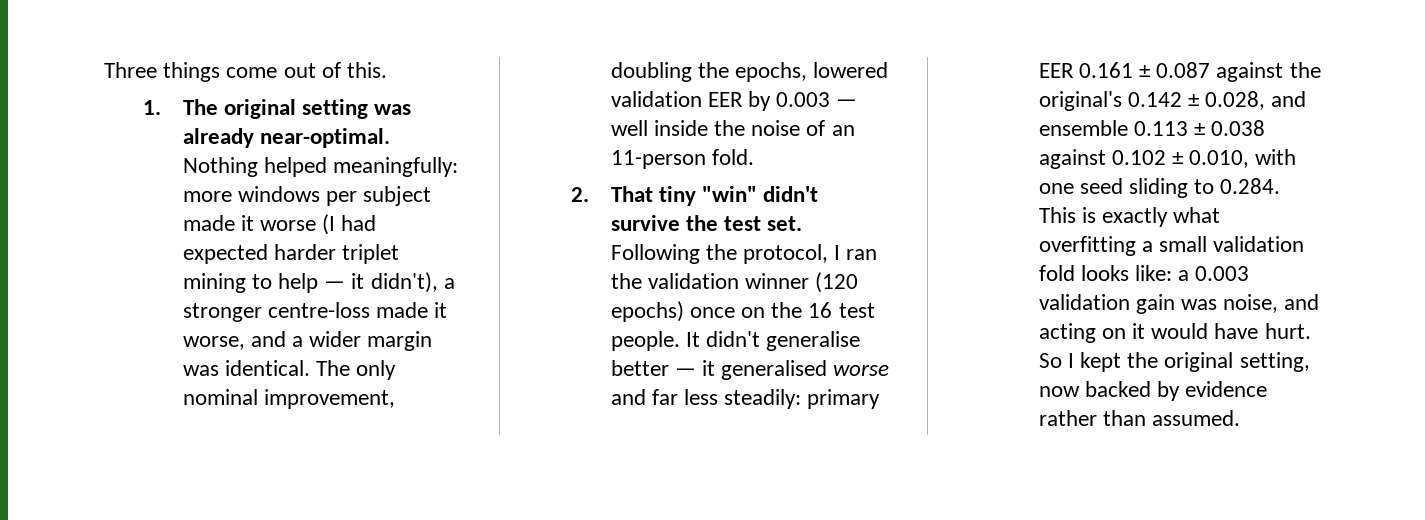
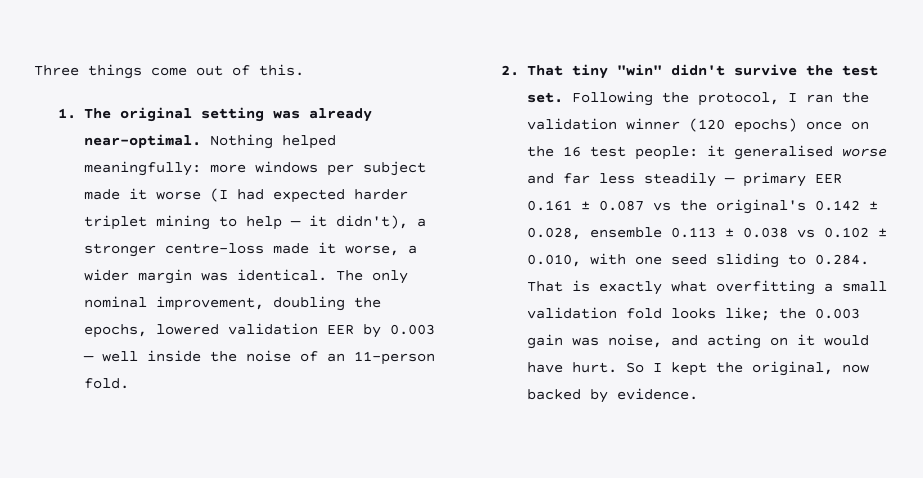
[250,331,286,347] and -> (399, 250) none
[610,331,861,351] [610,360,696,376] people. It didn't generalise better — -> [634,146,698,160] people:
[724,389,802,409] steadily: -> [643,172,735,187] steadily —
[1216,62,1284,82] against -> [652,202,671,211] vs
[1271,91,1307,107] and -> (581, 233) none
[1038,149,1106,169] against -> [796,229,815,238] vs
[1038,207,1076,223] This -> [526,281,563,292] That
[1135,265,1250,281] [1038,294,1130,310] like: a 0.003 validation -> [724,307,860,321] like; the 0.003
[1164,352,1310,372] original setting, -> [751,361,833,376] original,
[1185,381,1268,397] [1038,410,1241,426] evidence rather than assumed. -> [616,388,698,400] evidence.

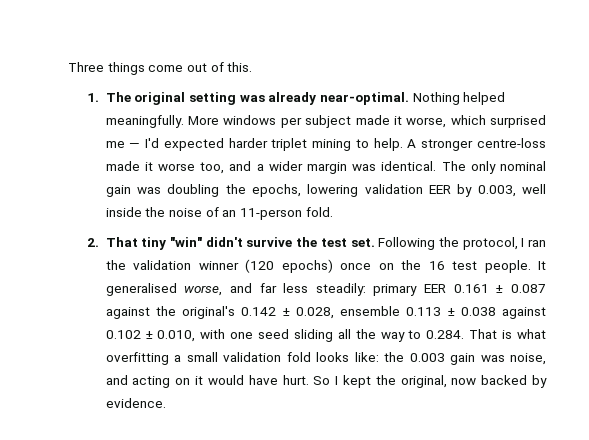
[83,161,246,176] meaningfully: more -> [105,115,220,128] meaningfully. More
[155,188,264,202] worse (I had -> [406,115,546,128] [105,138,160,148] worse, which surprised me — I'd
[245,215,426,230] help — it didn't), a -> [373,138,417,151] help. A
[344,245,399,256] worse, -> [158,161,252,174] worse too, and
[155,296,264,311] improvement, -> [105,185,161,197] gain was
[155,324,219,335] lowered -> [307,184,359,197] lowering
[389,324,435,335] [82,356,94,361] 0.003 — -> [477,185,516,197] 0.003,
[634,145,887,160] people: it generalised worse -> [484,260,546,273] [105,283,223,296] people. It generalised worse,
[643,172,735,187] steadily — -> [315,283,366,296] steadily:
[652,202,671,211] vs -> [105,307,150,319] against
[796,229,815,238] vs -> [501,307,546,319] against
(779, 260) none -> [337,329,405,342] all the way
[598,281,662,295] exactly -> (513, 334) none
[724,307,770,321] like; -> [354,352,379,362] like:

